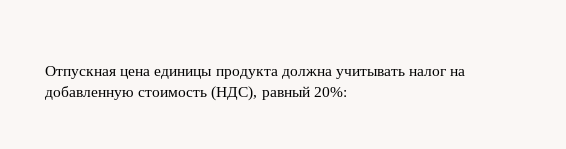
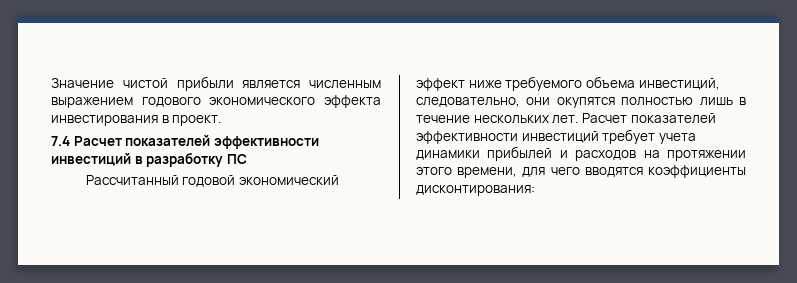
[45,66,466,79] [45,86,347,101] Отпускная цена единицы продукта должна учитывать налог на добавленную стоимость (НДС), равный 20%: -> [51,76,381,91] [51,95,382,108] [51,115,222,126] [51,135,319,149] [51,153,247,167] [85,175,340,187] [416,76,720,91] [416,97,746,108] [416,113,716,124] [416,129,696,144] [416,146,746,161] [416,165,746,178] [416,185,535,196] Значение чистой прибыли является численным выражением годового экономического эффекта инвестирования в проект. // 7.4 Расчет показателей эффективности инвестиций в разработку ПС // Рассчитанный годовой экономический эффект ниже требуемого объема инвестиций, следовательно, они окупятся полностью лишь в течение нескольких лет. Расчет показателей эффективности инвестиций требует учета динамики прибылей и расходов на протяжении этого времени, для чего вводятся коэффициенты дисконтирования:

